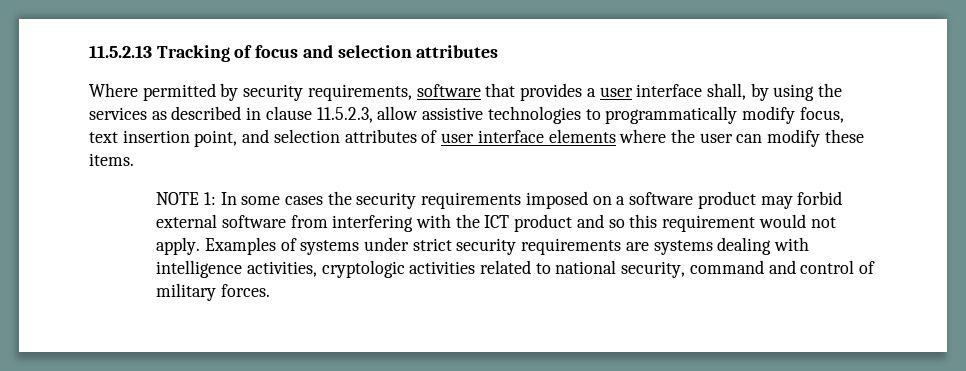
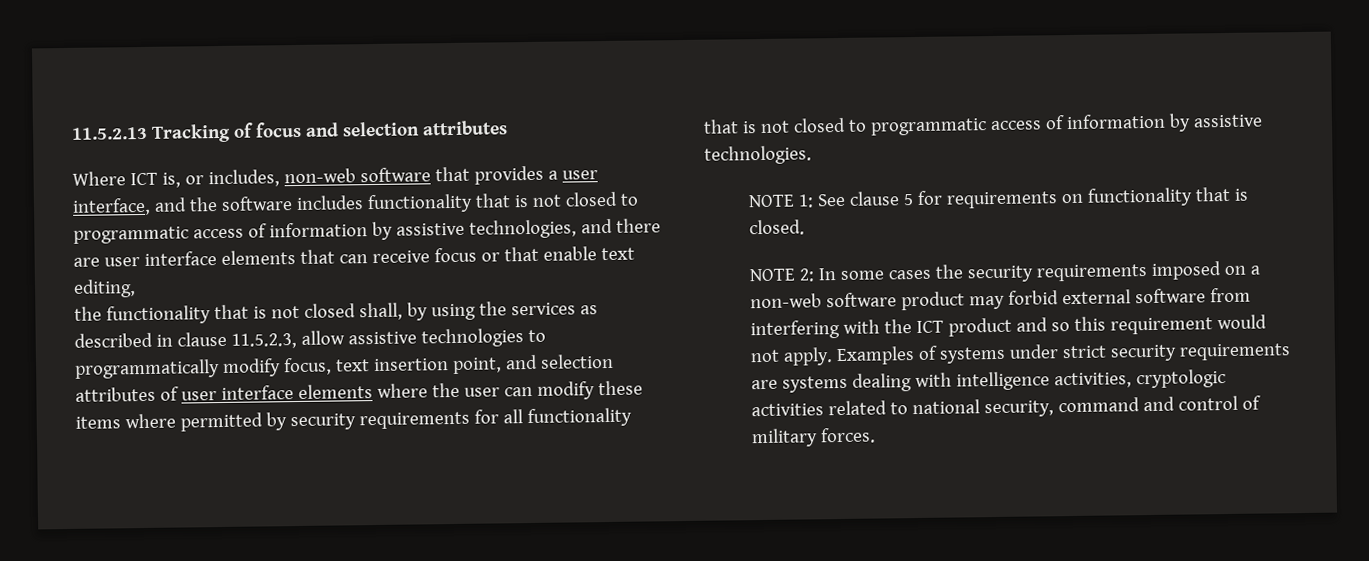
[142,83,412,101] permitted by security requirements, -> [129,168,356,188] ICT is, or includes, non-web
[636,84,703,97] interface -> [72,191,639,216] [73,218,661,244] [73,246,635,267] [73,279,136,298] [74,303,356,325] interface, and the software includes functionality that is not closed to programmatic access of information by assistive technologies, and there are user interface elements that can receive focus or that enable text editing, // the functionality that is not closed
[89,153,134,166] [156,192,216,205] items. // NOTE 1: -> [75,407,632,432] [703,113,1263,136] [704,145,812,165] [747,186,1249,209] [748,219,805,236] [748,268,815,282] items where permitted by security requirements for all functionality that is not closed to programmatic access of information by assistive technologies. // NOTE 1: See clause 5 for requirements on functionality that is closed. // NOTE 2:
(626, 200) none -> [749,293,822,309] non-web

